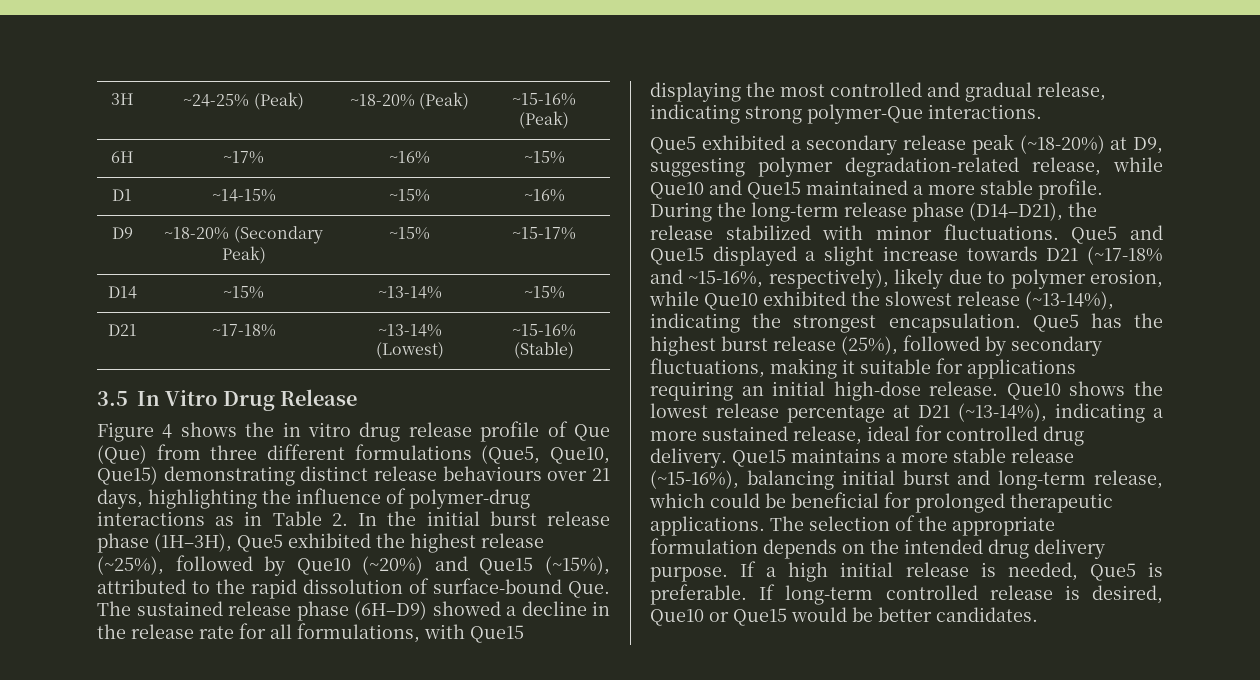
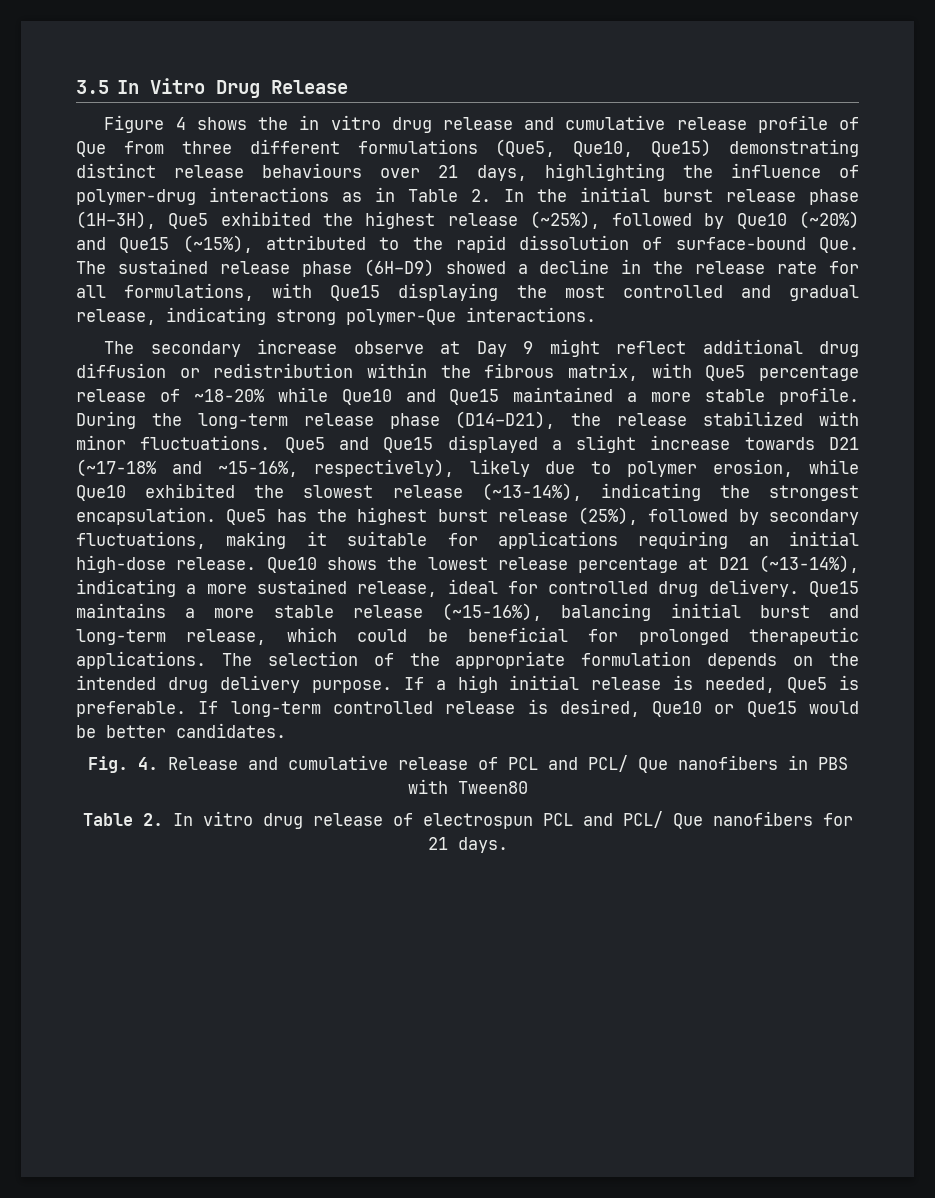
[110,93,134,105] [183,92,304,110] [349,92,470,110] [512,93,576,106] [519,111,569,129] [110,151,134,163] [223,151,264,164] [389,151,430,164] [523,151,565,164] [112,189,132,201] [211,189,276,202] [389,189,430,202] [523,189,565,202] [111,227,133,239] [164,226,323,244] [221,246,266,264] [389,227,430,240] [512,227,576,240] [107,286,137,299] [223,286,264,299] [377,286,442,299] [523,286,565,299] [107,324,137,336] [211,324,276,337] [377,324,442,337] [375,342,444,359] [512,324,576,337] [514,342,574,359] 3H | ~24-25% (Peak) | ~18-20% (Peak) | ~15-16% (Peak) // 6H | ~17% | ~16% | ~15% // D1 | ~14-15% | ~15% | ~16% // D9 | ~18-20% (Secondary Peak) | ~15% | ~15-17% // D14 | ~15% | ~13-14% | ~15% // D21 | ~17-18% | ~13-14% (Lowest) | ~15-16% (Stable) // -> (76, 87) none
(472, 429) none -> [524,115,747,130] and cumulative release
[97,445,147,464] (Que) -> (106, 149) none
[650,134,1163,155] [650,157,1101,177] Que5 exhibited a secondary release peak (~18-20%) at D9, suggesting polymer degradation-related release, -> [104,339,860,357] [76,363,859,381] [76,389,264,402] The secondary increase observe at Day 9 might reflect additional drug diffusion or redistribution within the fibrous matrix, with Que5 percentage release of ~18-20%
(1038, 614) none -> [87,755,848,773] [407,779,528,794] [82,811,853,829] [427,837,508,853] // Fig. 4. Release and cumulative release of PCL and PCL/ Que nanofibers in PBS with Tween80 // Table 2. In vitro drug release of electrospun PCL and PCL/ Que nanofibers for 21 days.

